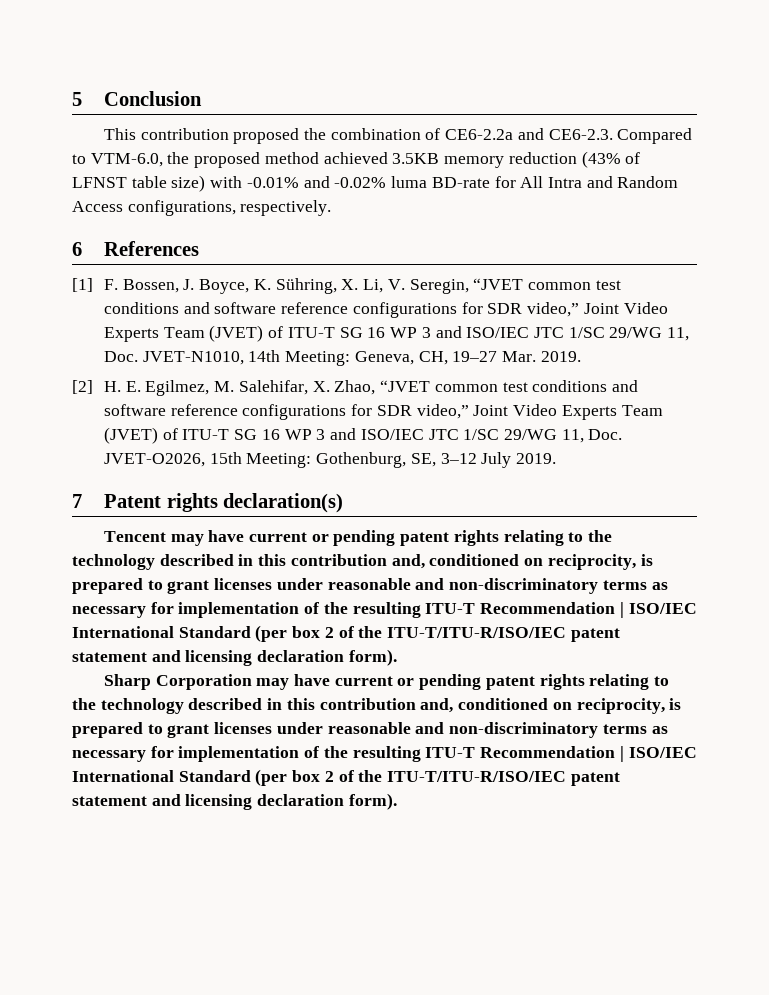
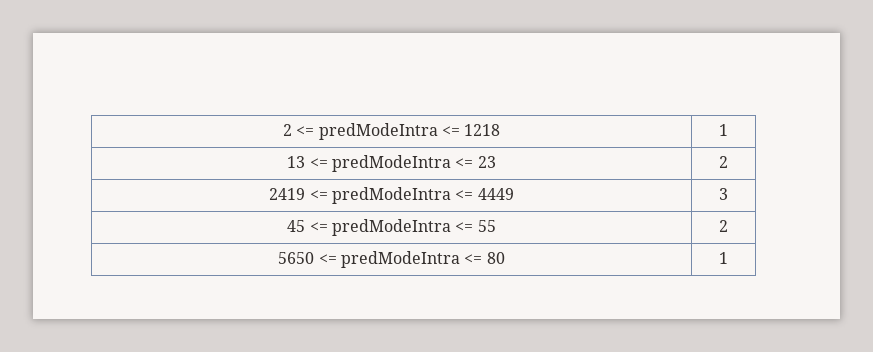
[72,91,203,106] [103,128,693,144] [72,151,641,168] [72,175,679,192] [72,200,332,216] [72,241,200,256] [72,278,621,294] [104,302,668,318] [104,325,690,342] [104,350,581,366] [72,380,639,396] [104,404,663,420] [104,427,623,444] [104,452,557,468] [72,493,344,513] [103,530,613,546] [72,554,653,570] [72,578,668,594] [72,602,697,618] [72,625,620,642] [72,649,397,666] [103,674,670,690] [72,698,682,714] [72,722,668,738] [72,746,697,762] [72,769,620,786] [72,793,397,810] 5 Conclusion // This contribution proposed the combination of CE6-2.2a and CE6-2.3. Compared to VTM-6.0, the proposed method achieved 3.5KB memory reduction (43% of LFNST table size) with -0.01% and -0.02% luma BD-rate for All Intra and Random Access configurations, respectively. // 6 References // [1] F. Bossen, J. Boyce, K. Sühring, X. Li, V. Seregin, “JVET common test conditions and software reference configurations for SDR video,” Joint Video Experts Team (JVET) of ITU-T SG 16 WP 3 and ISO/IEC JTC 1/SC 29/WG 11, Doc. JVET-N1010, 14th Meeting: Geneva, CH, 19–27 Mar. 2019. // [2] H. E. Egilmez, M. Salehifar, X. Zhao, “JVET common test conditions and software reference configurations for SDR video,” Joint Video Experts Team (JVET) of ITU-T SG 16 WP 3 and ISO/IEC JTC 1/SC 29/WG 11, Doc. JVET-O2026, 15th Meeting: Gothenburg, SE, 3–12 July 2019. // 7 Patent rights declaration(s) // Tencent may have current or pending patent rights relating to the technology described in this contribution and, conditioned on reciprocity, is prepared to grant licenses under reasonable and non-discriminatory terms as necessary for implementation of the resulting ITU-T Recommendation | ISO/IEC International Standard (per box 2 of the ITU-T/ITU-R/ISO/IEC patent statement and licensing declaration form). // Sharp Corporation may have current or pending patent rights relating to the technology described in this contribution and, conditioned on reciprocity, is prepared to grant licenses under reasonable and non-discriminatory terms as necessary for implementation of the resulting ITU-T Recommendation | ISO/IEC International Standard (per box 2 of the ITU-T/ITU-R/ISO/IEC patent statement and licensing declaration form). -> [282,123,501,140] [719,124,728,136] [287,155,496,172] [719,156,728,168] [269,187,514,204] [719,188,728,200] [287,219,496,236] [719,220,728,232] [278,251,505,268] [719,252,728,264] 2 <= predModeIntra <= 1218 | 1 // 13 <= predModeIntra <= 23 | 2 // 2419 <= predModeIntra <= 4449 | 3 // 45 <= predModeIntra <= 55 | 2 // 5650 <= predModeIntra <= 80 | 1

